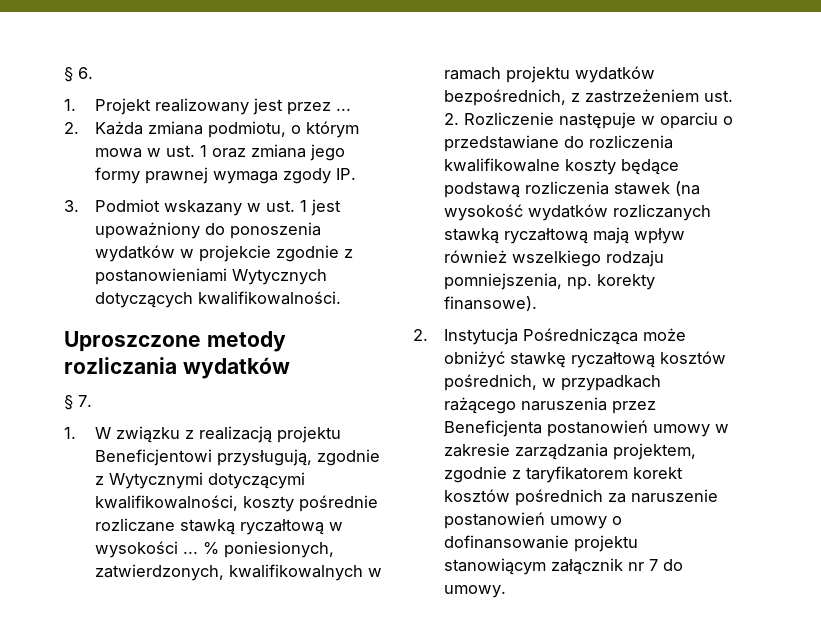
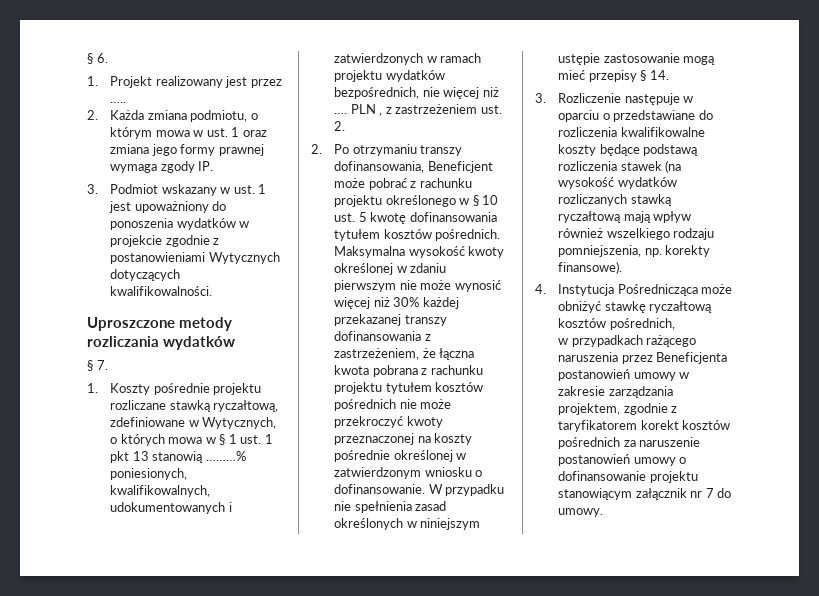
[335,108,351,111] ... -> [110,102,127,103] …..
[94,426,341,443] [94,449,380,466] [94,472,305,489] [94,495,378,512] [94,518,343,535] [94,541,334,558] [94,564,363,581] W związku z realizacją projektu Beneficjentowi przysługują, zgodnie z Wytycznymi dotyczącymi kwalifikowalności, koszty pośrednie rozliczane stawką ryczałtową w wysokości ... % poniesionych, zatwierdzonych, kwalifikowalnych -> [110,383,262,395] [110,400,279,412] [110,417,277,429] [110,434,273,446] [110,451,246,463] [110,468,188,480] [110,485,211,497] [110,502,232,514] [334,53,424,65] Koszty pośrednie projektu rozliczane stawką ryczałtową, zdefiniowane w Wytycznych, o których mowa w § 1 ust. 1 pkt 13 stanowią ………% poniesionych, kwalifikowalnych, udokumentowanych i zatwierdzonych
[570,89,733,103] [443,113,459,125] z zastrzeżeniem ust. 2. -> [422,87,499,99] [334,104,502,116] [334,121,346,131] [311,144,463,156] [334,161,493,173] [334,178,472,190] [334,195,499,207] [334,212,497,224] [334,229,501,241] [334,246,505,258] [334,263,447,275] [334,280,501,292] [334,297,459,309] [334,314,447,326] [334,331,431,341] [334,348,475,360] [334,365,483,377] [334,382,484,394] [334,399,452,411] [334,416,443,428] [334,433,473,445] [334,450,467,462] [334,467,483,479] [334,484,505,496] [334,501,447,513] [334,518,481,530] [558,53,716,65] [558,70,669,82] [535,93,546,103] nie więcej niż …. PLN , z zastrzeżeniem ust. 2. // 2. Po otrzymaniu transzy dofinansowania, Beneficjent może pobrać z rachunku projektu określonego w § 10 ust. 5 kwotę dofinansowania tytułem kosztów pośrednich. Maksymalna wysokość kwoty określonej w zdaniu pierwszym nie może wynosić więcej niż 30% każdej przekazanej transzy dofinansowania z zastrzeżeniem, że łączna kwota pobrana z rachunku projektu tytułem kosztów pośrednich nie może przekroczyć kwoty przeznaczonej na koszty pośrednie określonej w zatwierdzonym wniosku o dofinansowanie. W przypadku nie spełnienia zasad określonych w niniejszym ustępie zastosowanie mogą mieć przepisy § 14. // 3.
[413,329,428,341] 2. -> [535,284,546,294] 4.
(537, 382) none -> (675, 324) //

